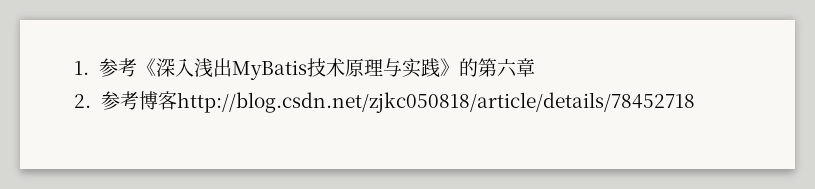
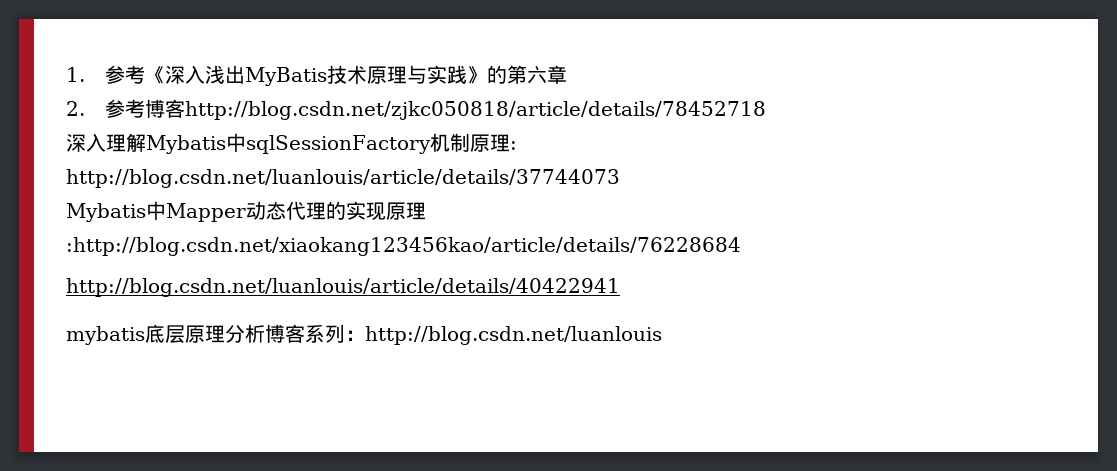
(695, 102) none -> [66,133,517,154] [66,169,620,188] [66,201,426,222] [66,237,741,256] [66,278,620,297] [66,324,662,345] // 深入理解Mybatis中sqlSessionFactory机制原理: http://blog.csdn.net/luanlouis/article/details/37744073 // Mybatis中Mapper动态代理的实现原理:http://blog.csdn.net/xiaokang123456kao/article/details/76228684 // http://blog.csdn.net/luanlouis/article/details/40422941 // mybatis底层原理分析博客系列：http://blog.csdn.net/luanlouis

